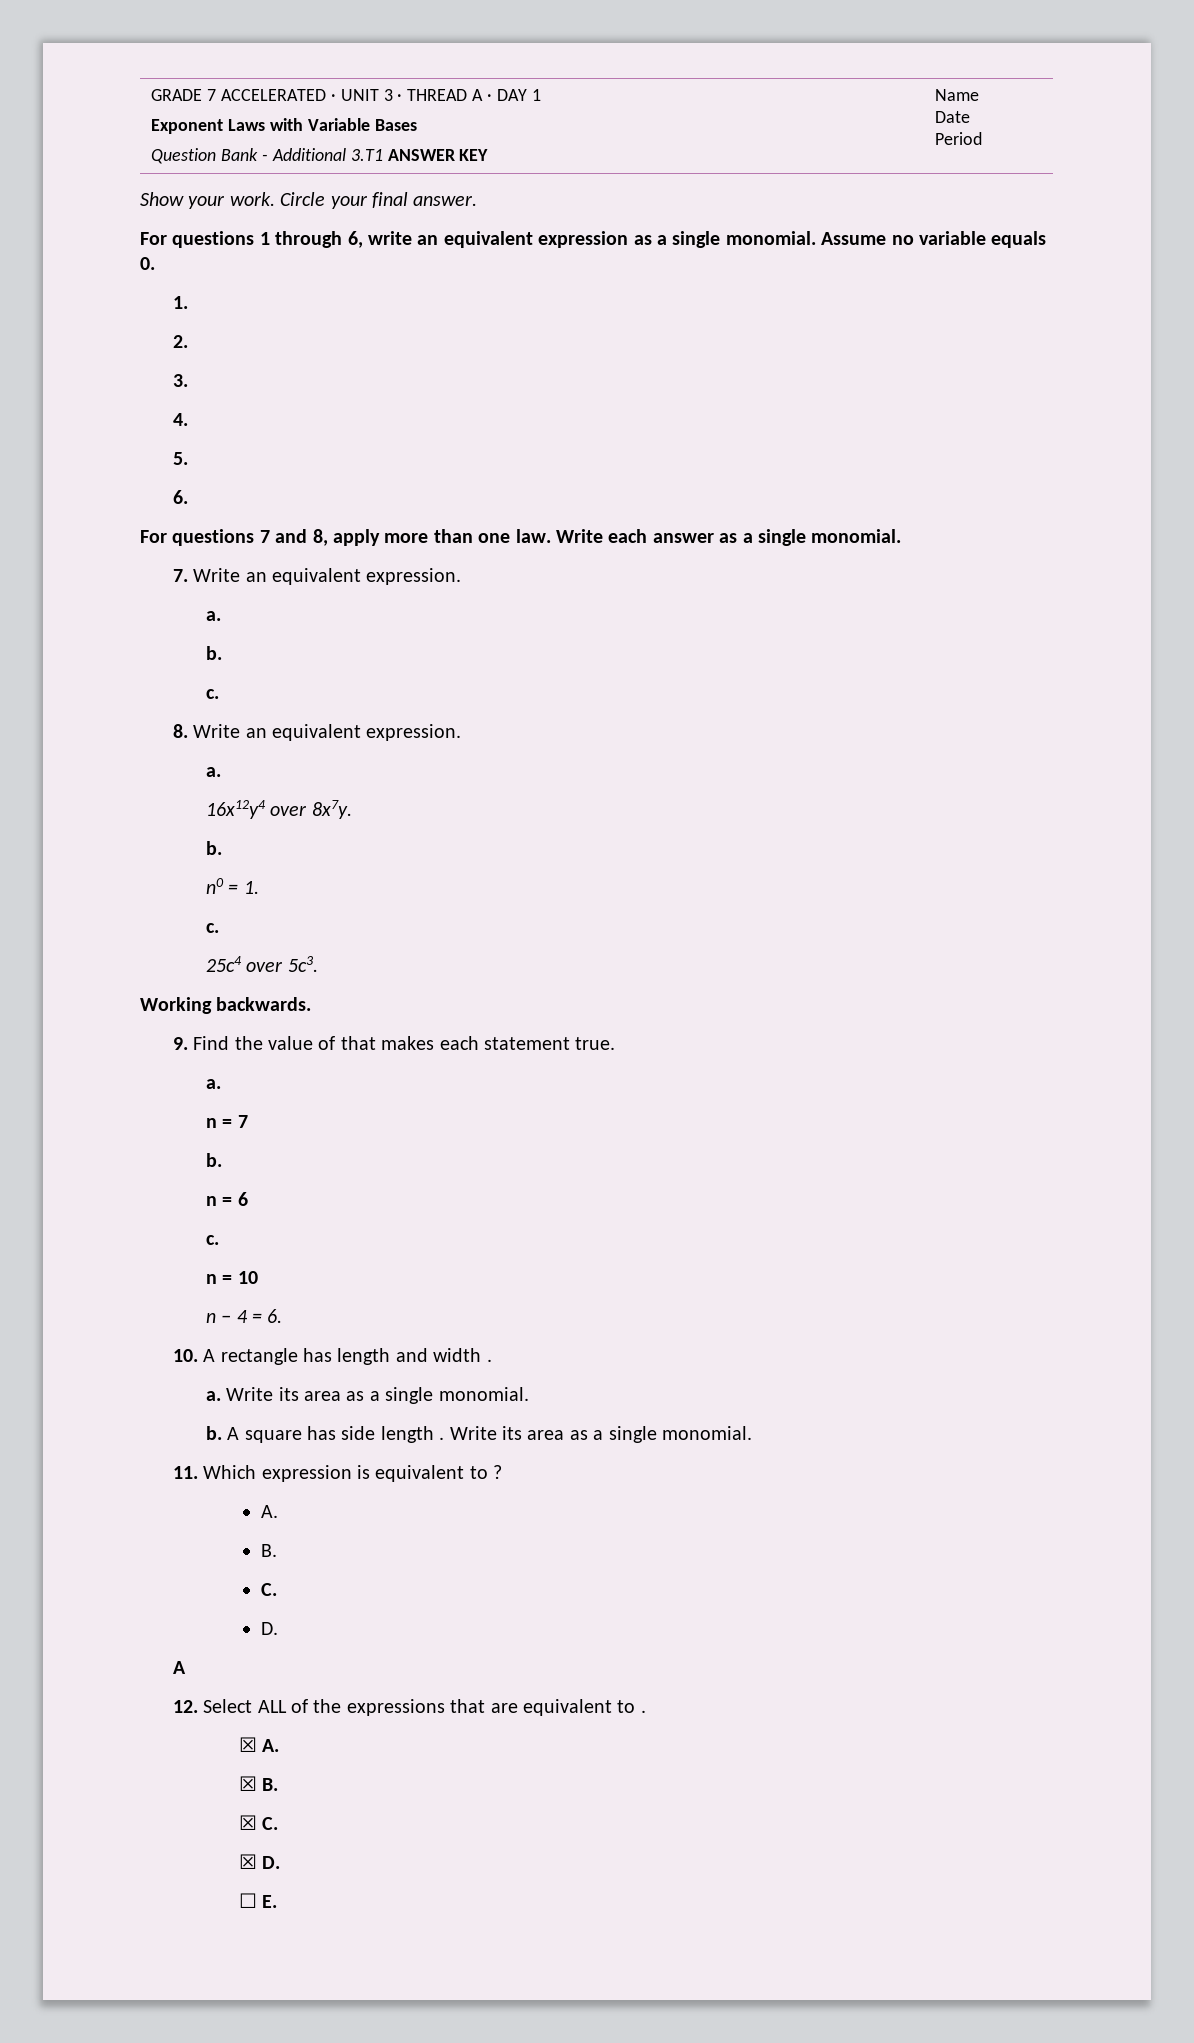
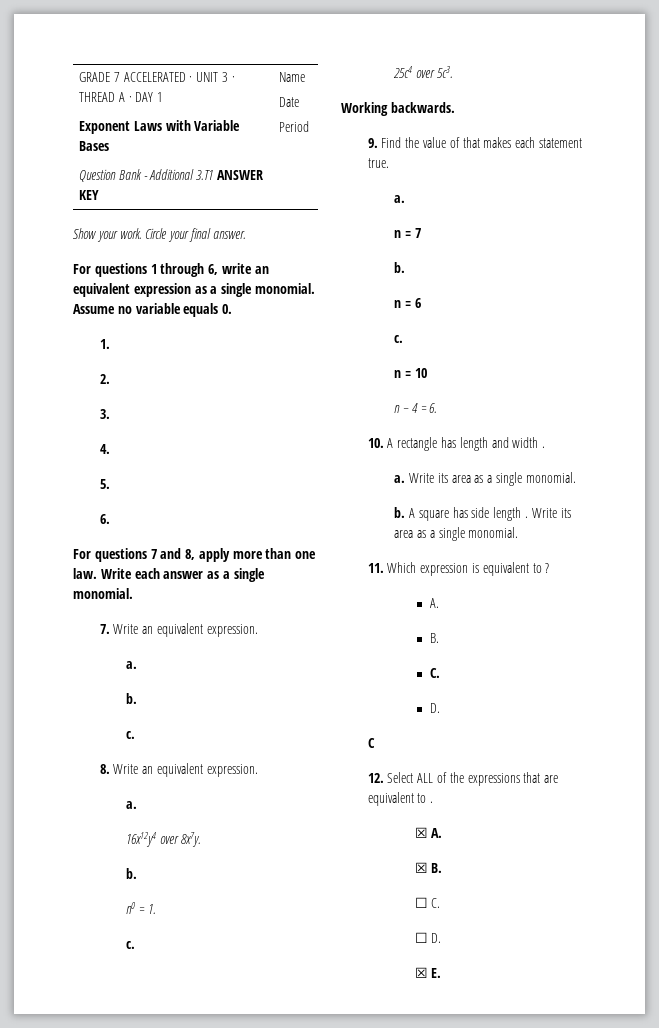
[172,1661,186,1674] A -> [367,738,375,748] C
[238,1815,279,1830] [238,1854,281,1869] [238,1893,257,1908] ☒ C. // ☒ D. // ☐ -> [414,897,441,908] [414,932,442,943] [414,967,428,978] ☐ C. // ☐ D. // ☒

